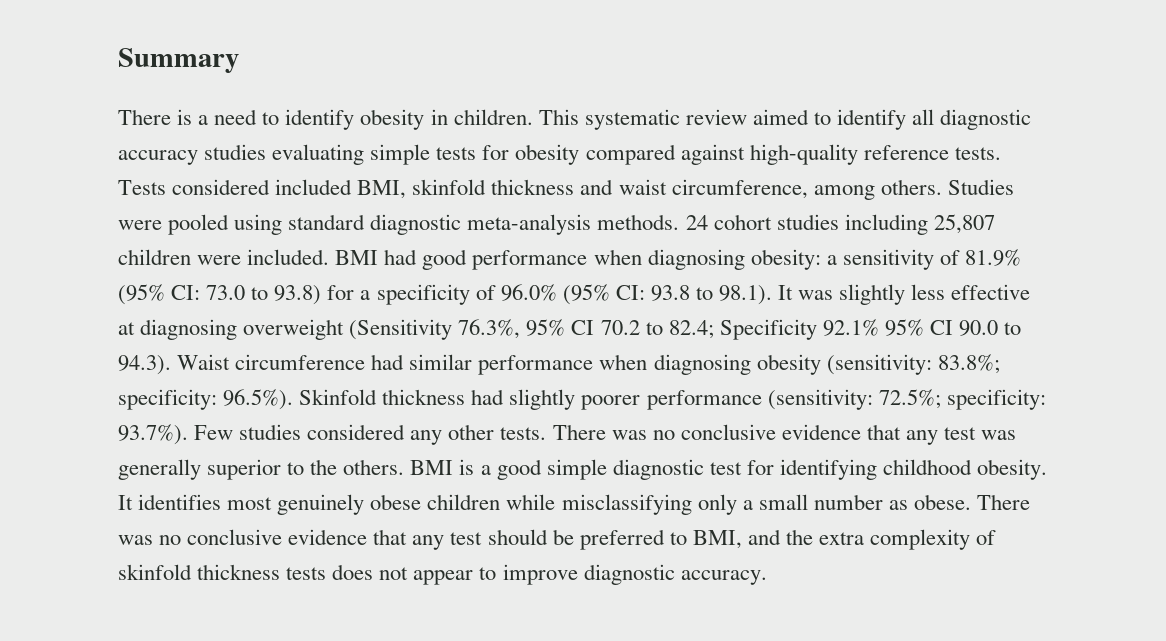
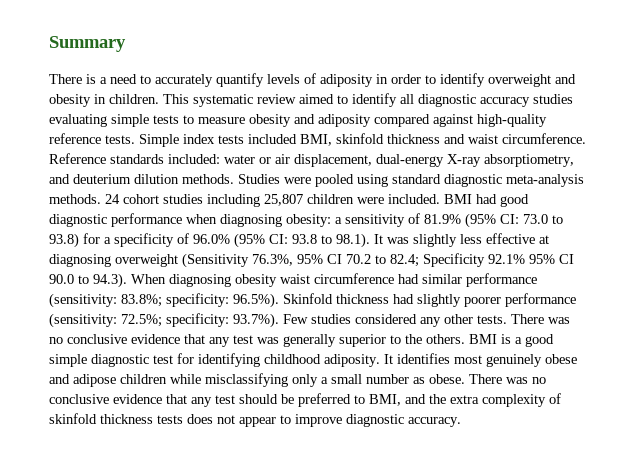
[285,109,355,130] identify -> [155,73,576,87] accurately quantify levels of adiposity in order to identify overweight and
[482,144,580,165] for obesity -> [183,114,371,127] to measure obesity and adiposity
[118,179,271,195] Tests considered -> [139,134,244,147] Simple index tests
[671,179,942,200] circumference, among others. -> [502,133,586,144] [49,153,574,167] [49,174,234,184] circumference. Reference standards included: water or air displacement, dual-energy X-ray absorptiometry, and deuterium dilution methods.
(468, 259) none -> [49,214,107,227] diagnostic
[177,354,231,370] Waist -> [131,274,310,287] When diagnosing obesity waist
[599,354,821,375] when diagnosing obesity -> (537, 280) none
[977,459,1048,480] obesity. -> [324,354,380,367] adiposity.
(422, 502) none -> [49,374,116,387] and adipose

